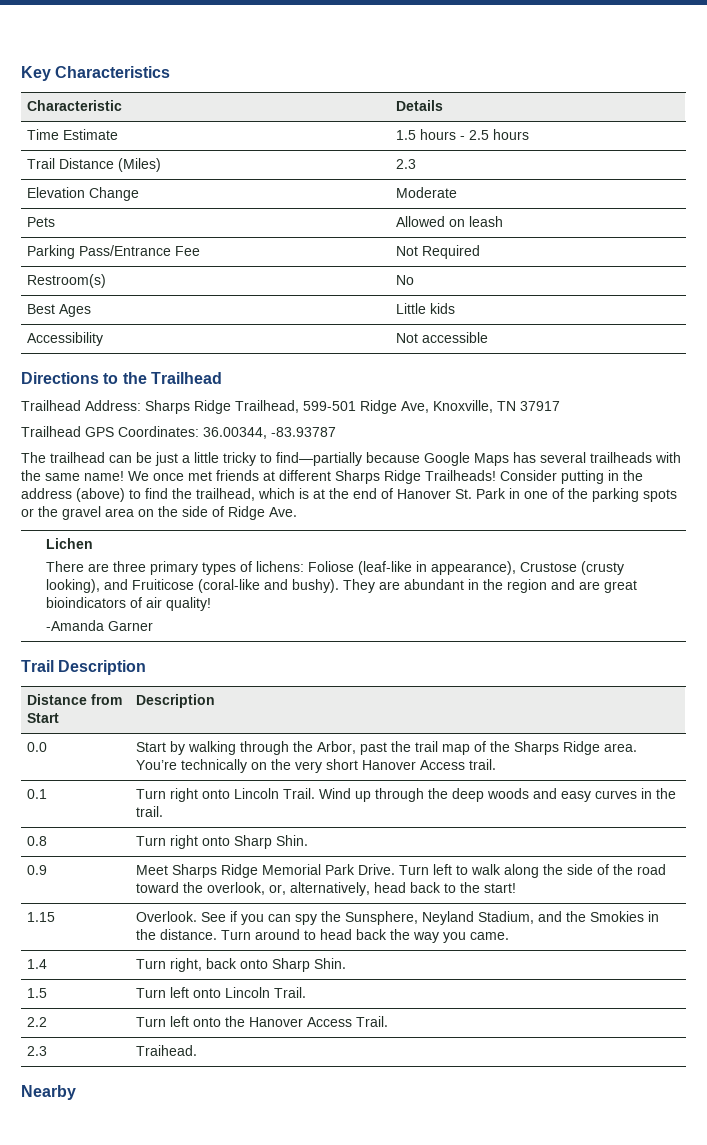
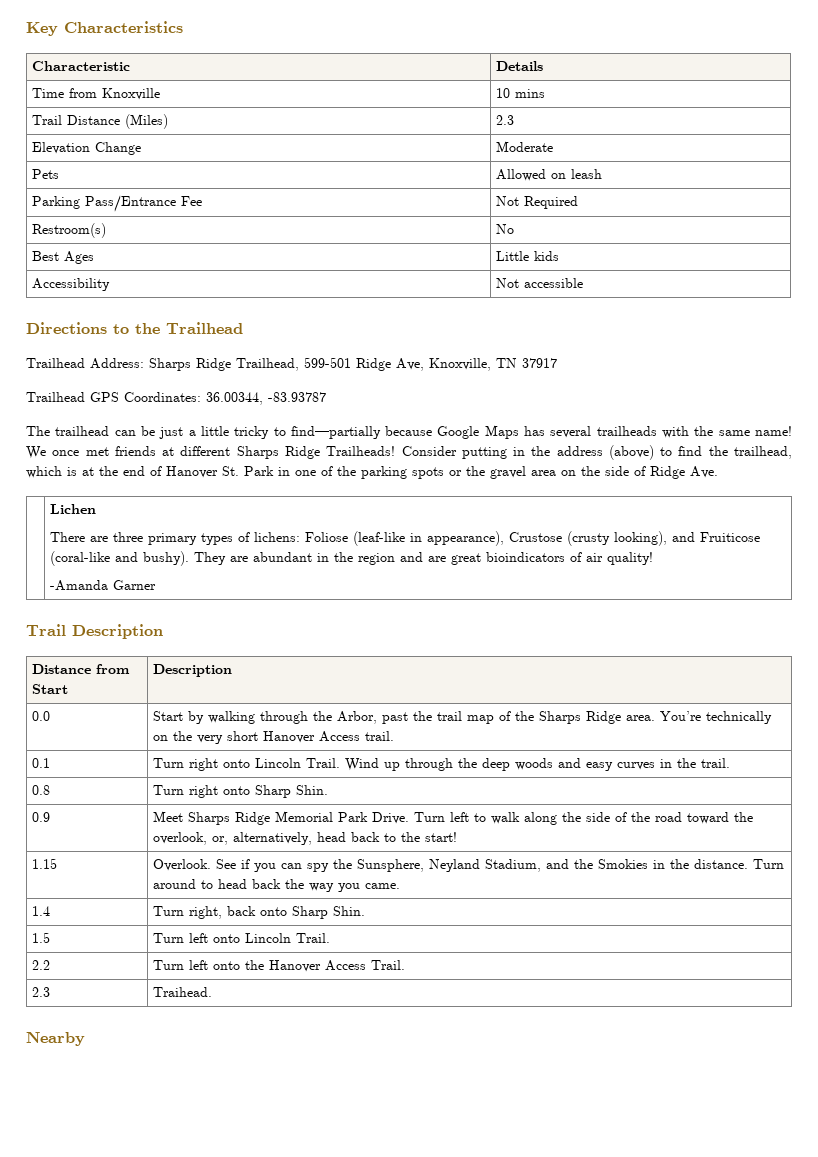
[63,129,119,140] [396,129,530,140] Estimate | 1.5 hours - 2.5 hours -> [68,88,160,100] [495,88,545,98] from Knoxville | 10 mins

